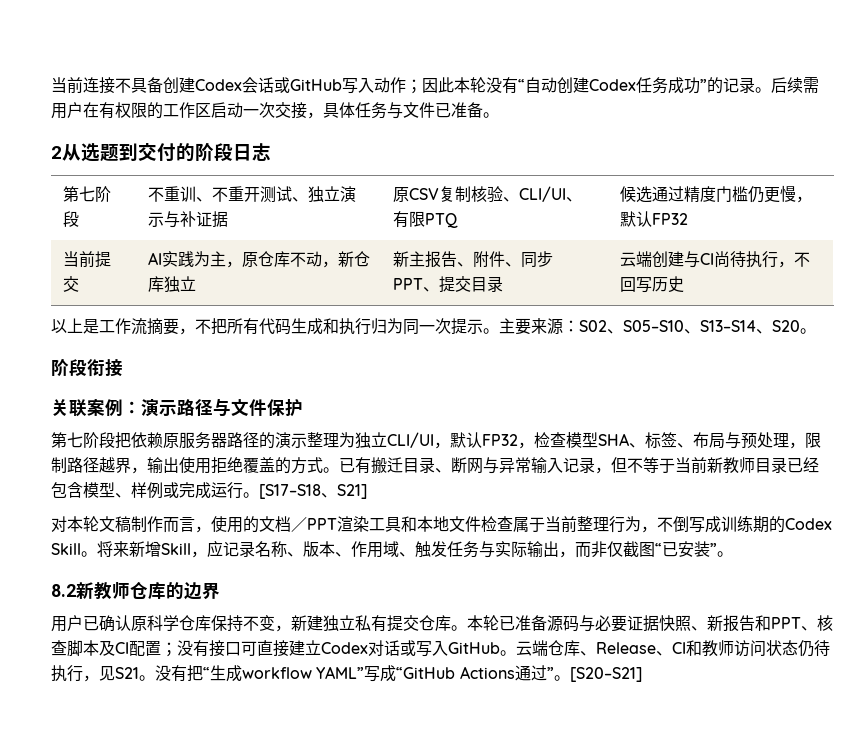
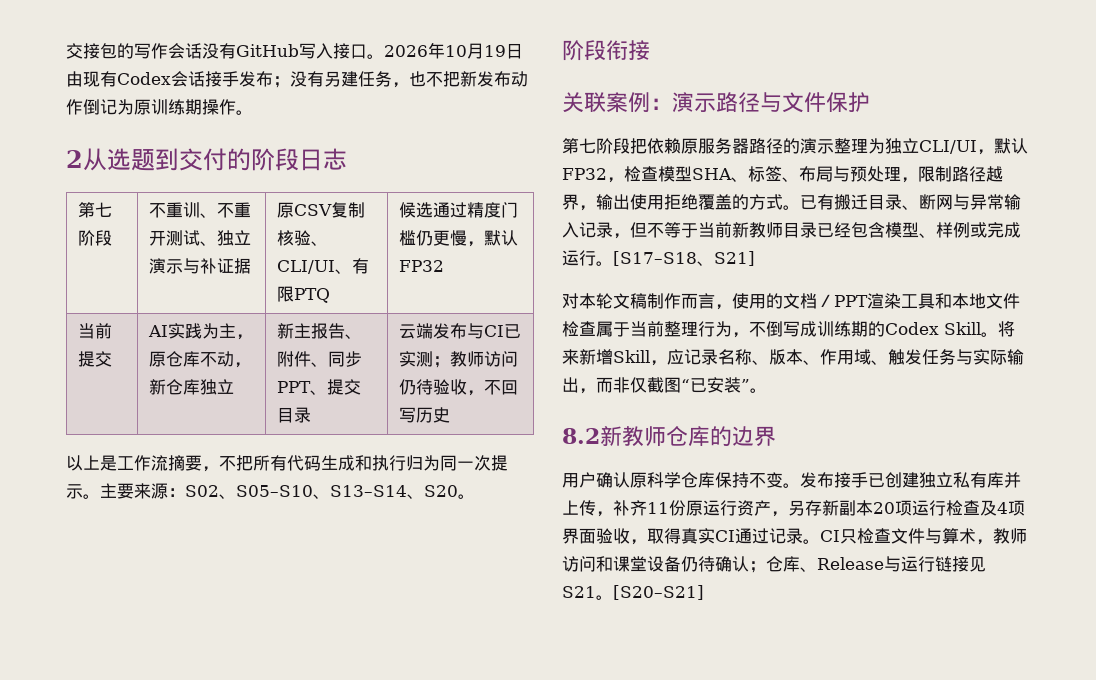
[51,77,819,94] [51,102,483,119] 当前连接不具备创建Codex会话或GitHub写入动作；因此本轮没有“自动创建Codex任务成功”的记录。后续需用户在有权限的工作区启动一次交接，具体任务与文件已准备 -> [66,42,523,59] [66,71,528,88] [66,99,236,115] 交接包的写作会话没有GitHub写入接口。2026年10月19日由现有Codex会话接手发布；没有另建任务，也不把新发布动作倒记为原训练期操作
[651,251,778,268] 创建与CI尚待执行 -> [432,323,521,339] [398,351,518,368] [398,379,467,395] 发布与CI已实测；教师访问仍待验收
[83,616,99,631] 已 -> (596, 480) none
[275,615,833,632] [51,640,830,657] [51,665,554,682] ，新建独立私有提交仓库。本轮已准备源码与必要证据快照、新报告和PPT、核查脚本及CI配置；没有接口可直接建立Codex对话或写入GitHub。云端仓库、Release、CI和教师访问状态仍待执行，见S21。没有把“生成workflow YAML”写成“GitHub Actions通过” -> [783,472,1021,488] [562,500,1025,517] [562,528,1027,545] [562,556,986,573] [562,586,596,598] 。发布接手已创建独立私有库并上传，补齐11份原运行资产，另存新副本20项运行检查及4项界面验收，取得真实CI通过记录。CI只检查文件与算术，教师访问和课堂设备仍待确认；仓库、Release与运行链接见S21

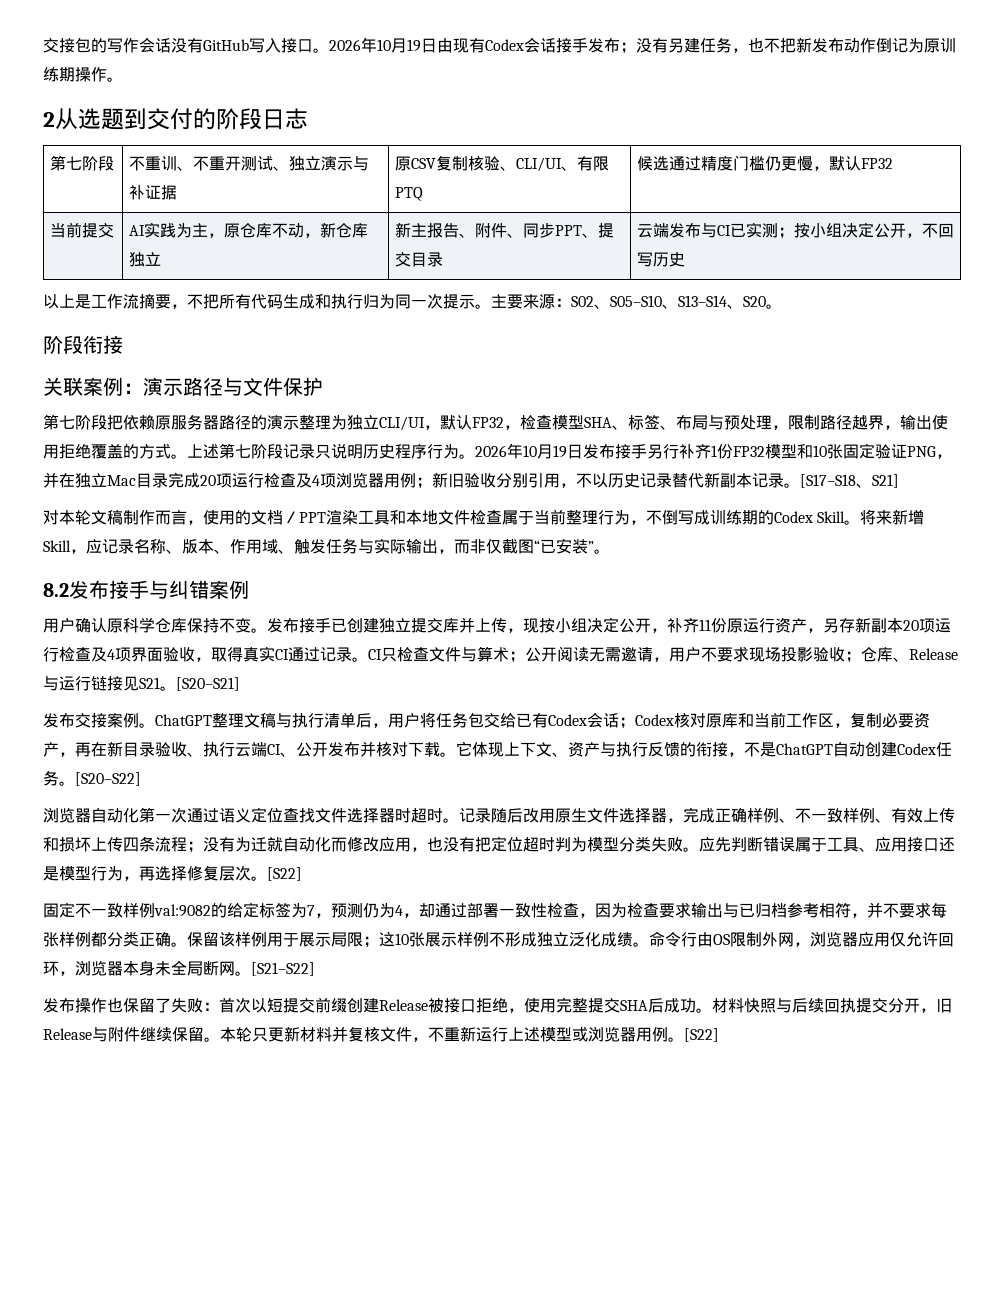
[449,351,518,367] [398,379,467,395] 教师访问仍待验收 -> [793,222,906,238] 按小组决定公开
[800,194,1021,210] [562,222,1021,239] [562,250,596,266] 已有搬迁目录、断网与异常输入记录，但不等于当前新教师目录已经包含模型、样例或完成运行 -> [187,443,952,459] [43,472,784,489] 上述第七阶段记录只说明历史程序行为。2026年10月19日发布接手另行补齐1份FP32模型和10张固定验证PNG，并在独立Mac目录完成20项运行检查及4项浏览器用例；新旧验收分别引用，不以历史记录替代新副本记录
[600,426,776,447] 新教师仓库的边界 -> [69,580,249,599] 发布接手与纠错案例
[953,472,987,488] 私有 -> [411,618,443,633] 提交
(613, 514) none -> [523,617,667,633] 现按小组决定公开，
[976,528,1027,545] [562,556,749,572] ，教师访问和课堂设备仍待确认 -> [509,646,845,663] ；公开阅读无需邀请，用户不要求现场投影验收
(704, 592) none -> [43,712,930,729] [43,741,952,757] [43,770,141,786] [43,807,955,823] [43,836,955,853] [43,865,302,881] [43,902,947,918] [43,931,954,948] [43,960,315,976] [43,997,952,1013] [43,1026,719,1042] // 发布交接案例。ChatGPT整理文稿与执行清单后，用户将任务包交给已有Codex会话；Codex核对原库和当前工作区，复制必要资产，再在新目录验收、执行云端CI、公开发布并核对下载。它体现上下文、资产与执行反馈的衔接，不是ChatGPT自动创建Codex任务。[S20–S22] // 浏览器自动化第一次通过语义定位查找文件选择器时超时。记录随后改用原生文件选择器，完成正确样例、不一致样例、有效上传和损坏上传四条流程；没有为迁就自动化而修改应用，也没有把定位超时判为模型分类失败。应先判断错误属于工具、应用接口还是模型行为，再选择修复层次。[S22] // 固定不一致样例val:9082的给定标签为7，预测仍为4，却通过部署一致性检查，因为检查要求输出与已归档参考相符，并不要求每张样例都分类正确。保留该样例用于展示局限；这10张展示样例不形成独立泛化成绩。命令行由OS限制外网，浏览器应用仅允许回环，浏览器本身未全局断网。[S21–S22] // 发布操作也保留了失败：首次以短提交前缀创建Release被接口拒绝，使用完整提交SHA后成功。材料快照与后续回执提交分开，旧Release与附件继续保留。本轮只更新材料并复核文件，不重新运行上述模型或浏览器用例。[S22]

